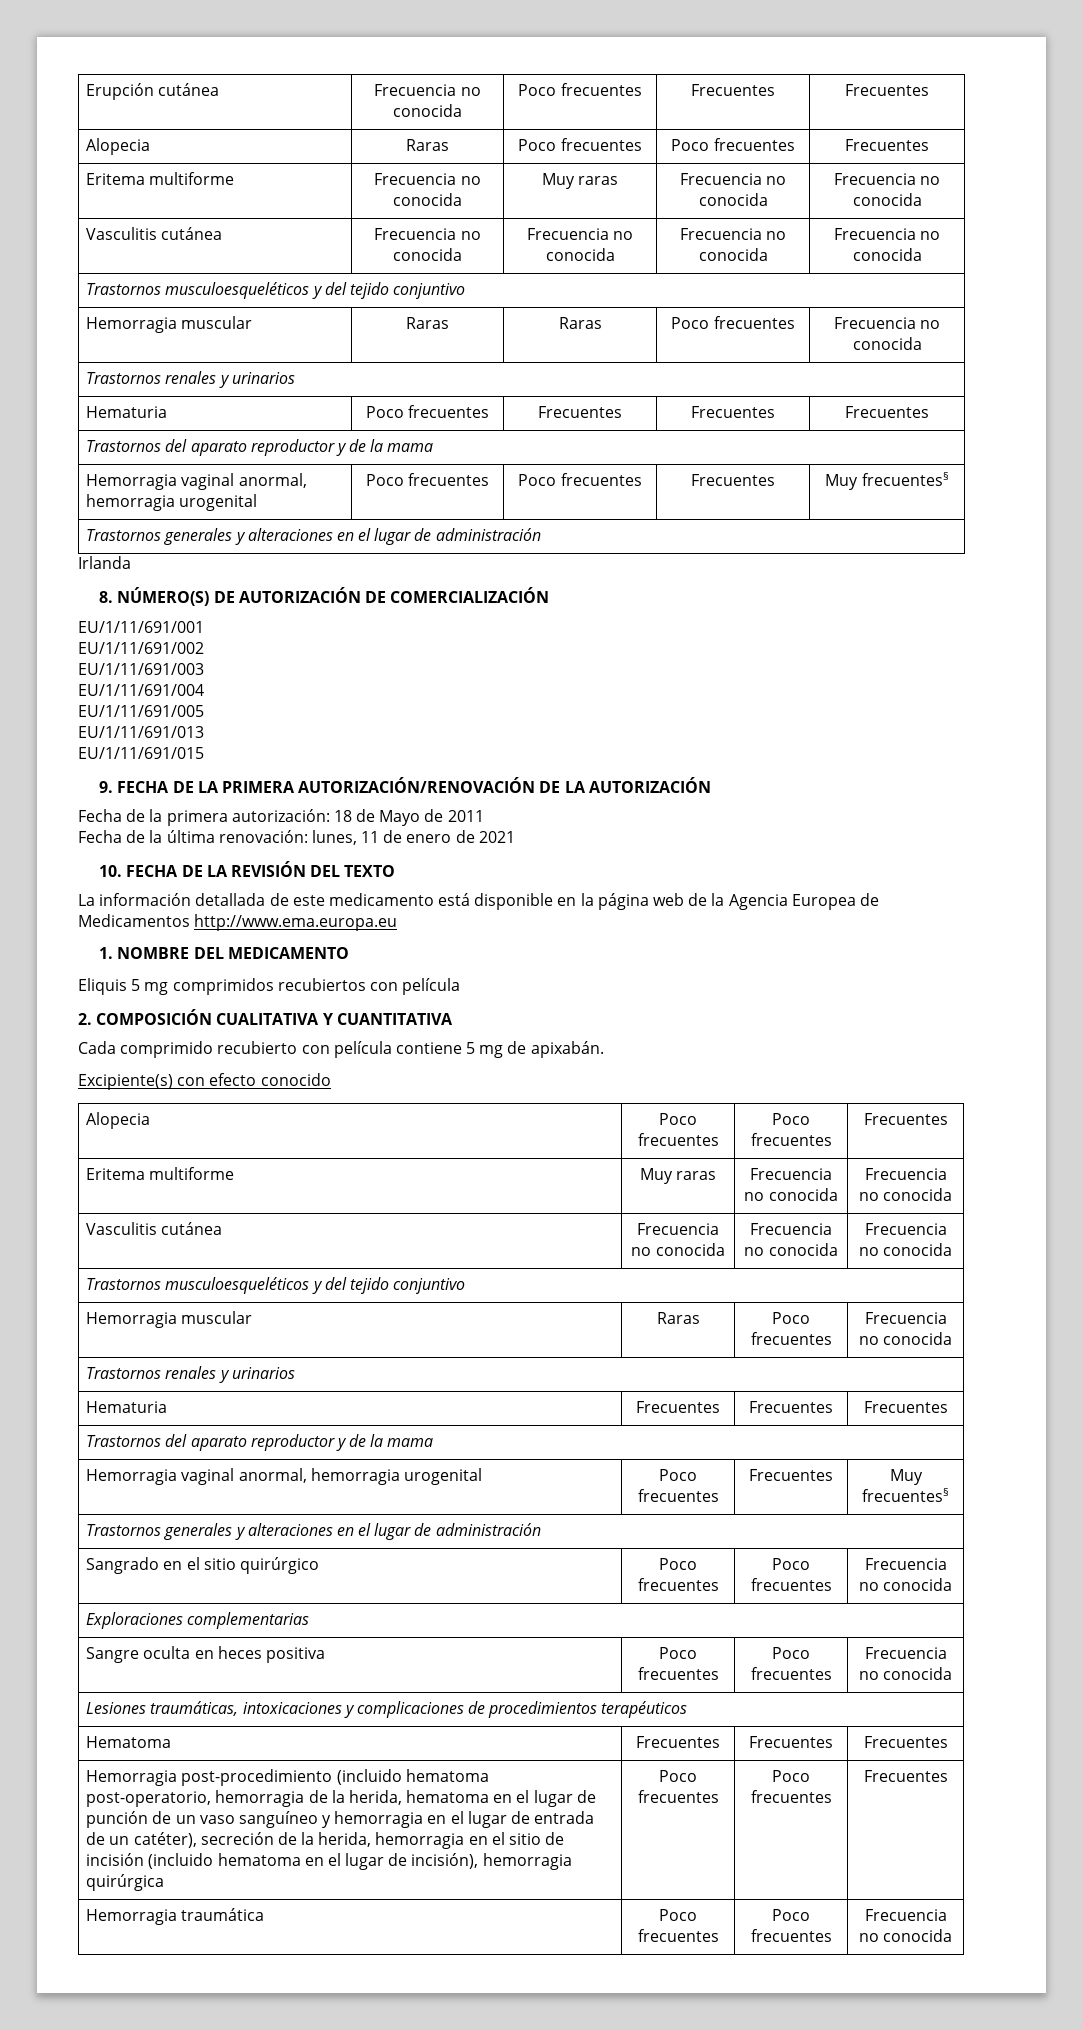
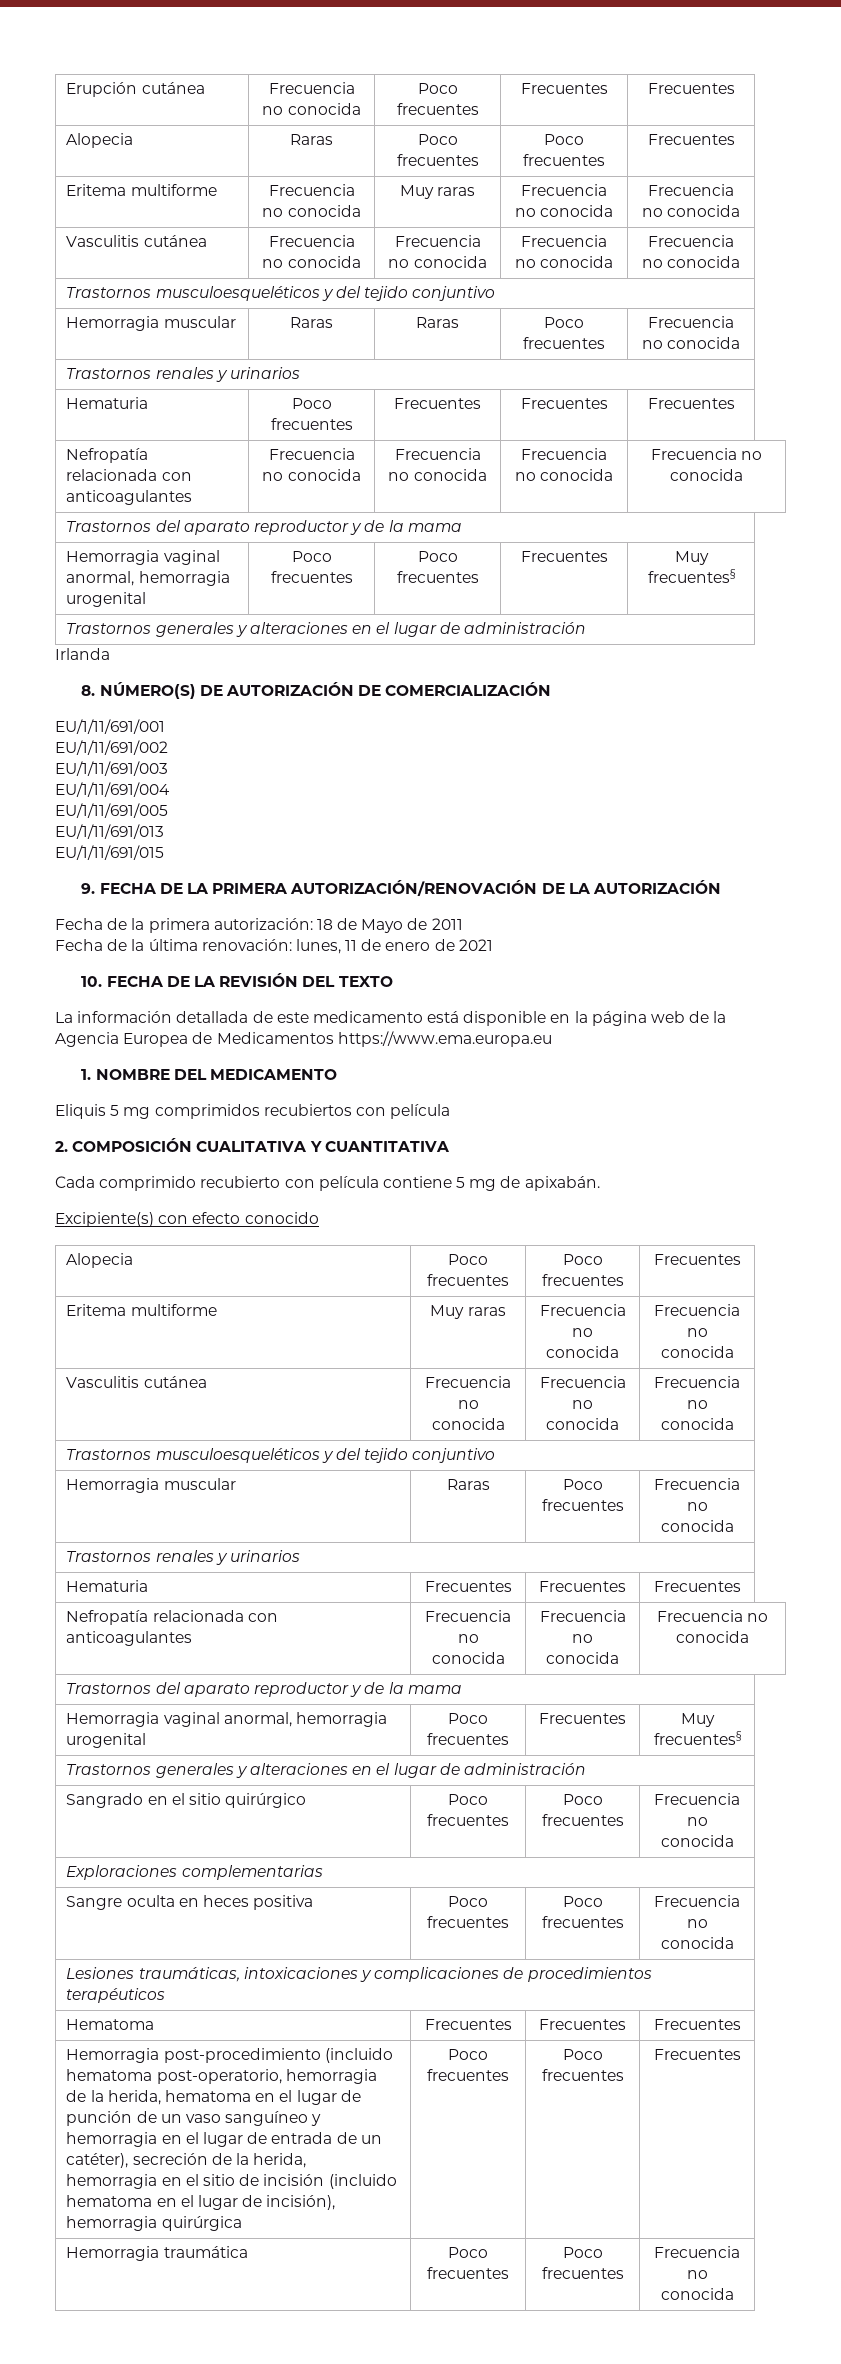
(929, 412) none -> [66,448,149,463] [66,469,192,481] [66,490,193,505] [268,448,355,460] [262,469,361,481] [394,448,481,460] [388,469,487,481] [521,448,607,460] [514,469,614,481] [650,448,763,460] [670,469,743,481] // Nefropatía relacionada con anticoagulantes | Frecuencia no conocida | Frecuencia no conocida | Frecuencia no conocida | Frecuencia no conocida
[194,914,398,931] http://www.ema.europa.eu -> [337,1031,552,1047] https://www.ema.europa.eu
(948, 1407) none -> [66,1610,278,1625] [66,1631,193,1646] [425,1610,511,1622] [457,1634,479,1643] [431,1652,505,1664] [539,1610,626,1622] [572,1634,593,1643] [546,1652,619,1664] [656,1610,769,1622] [676,1631,749,1643] // Nefropatía relacionada con anticoagulantes | Frecuencia no conocida | Frecuencia no conocida | Frecuencia no conocida

